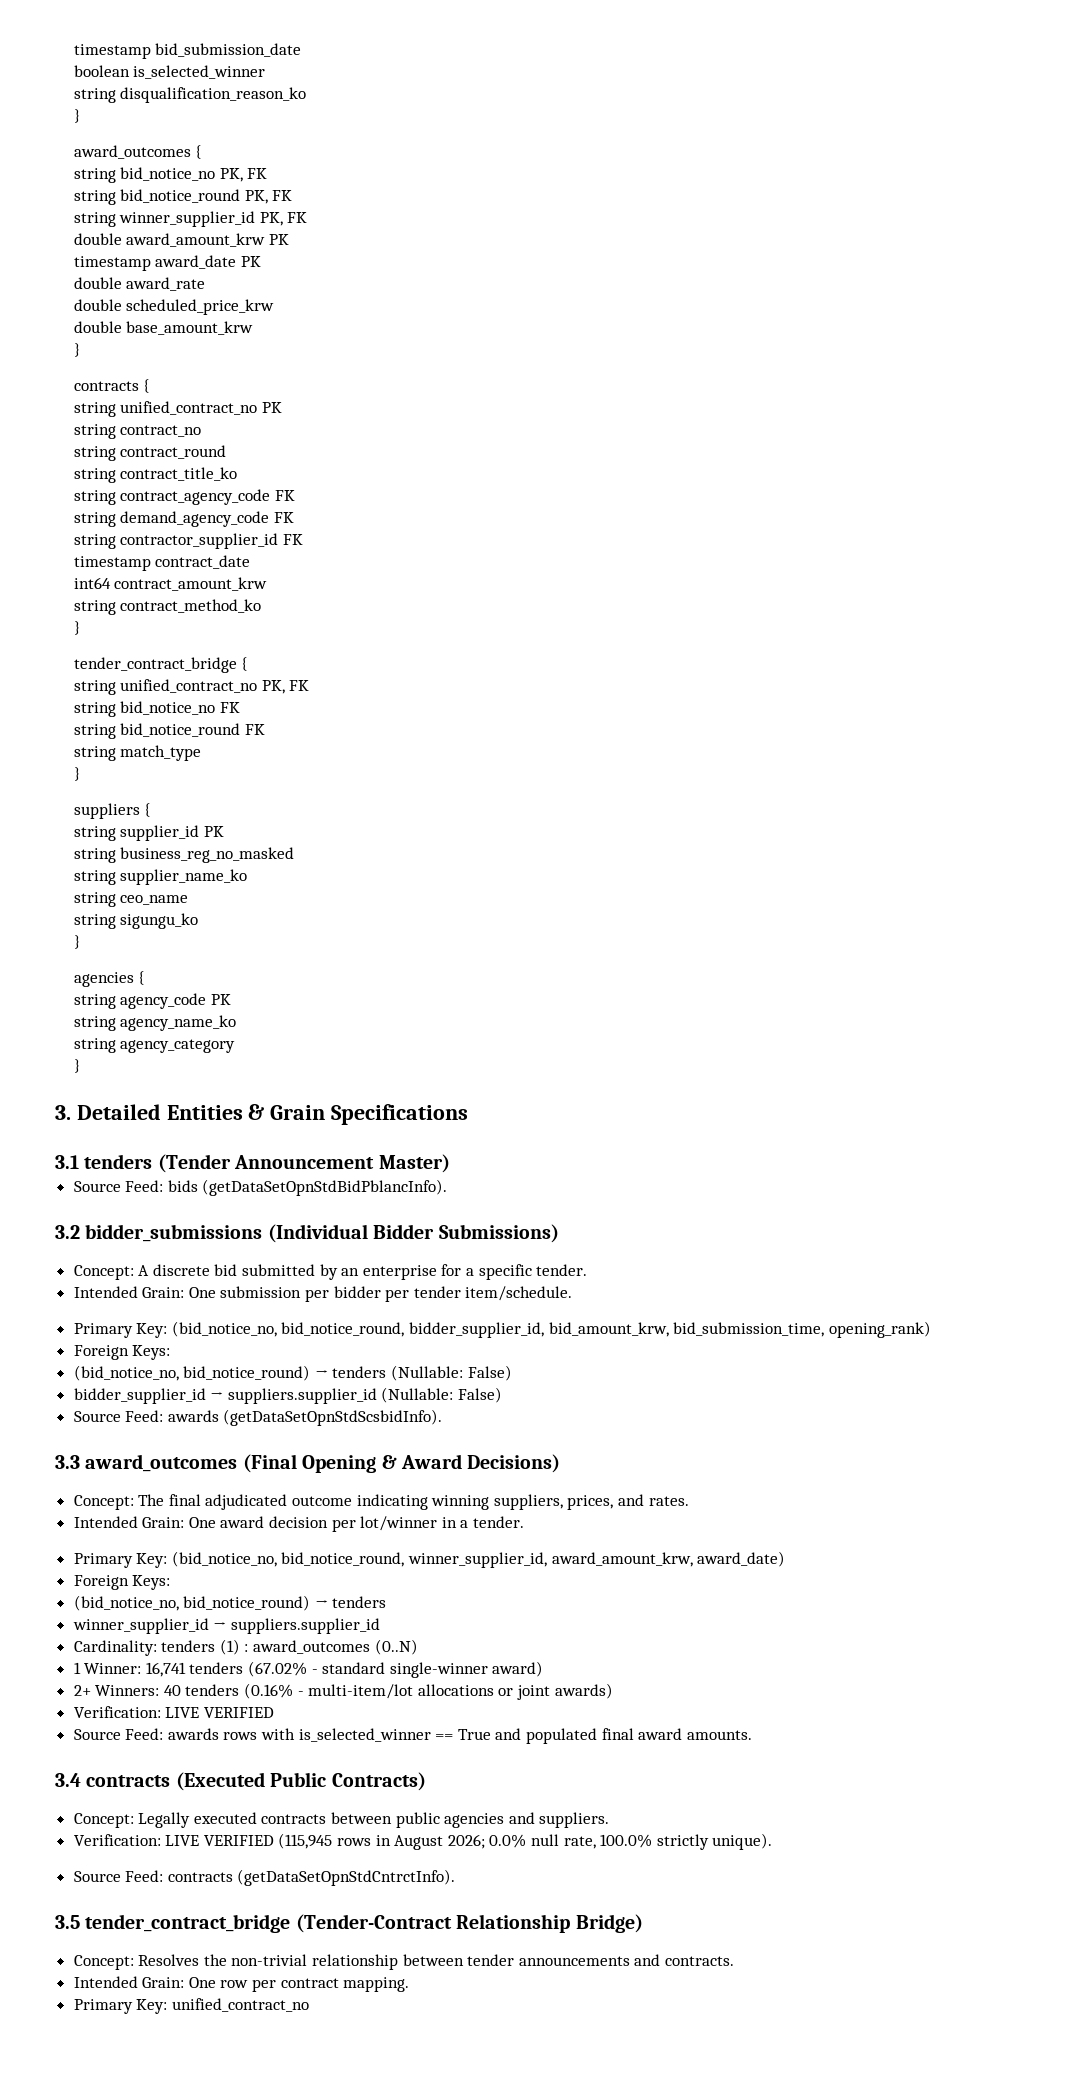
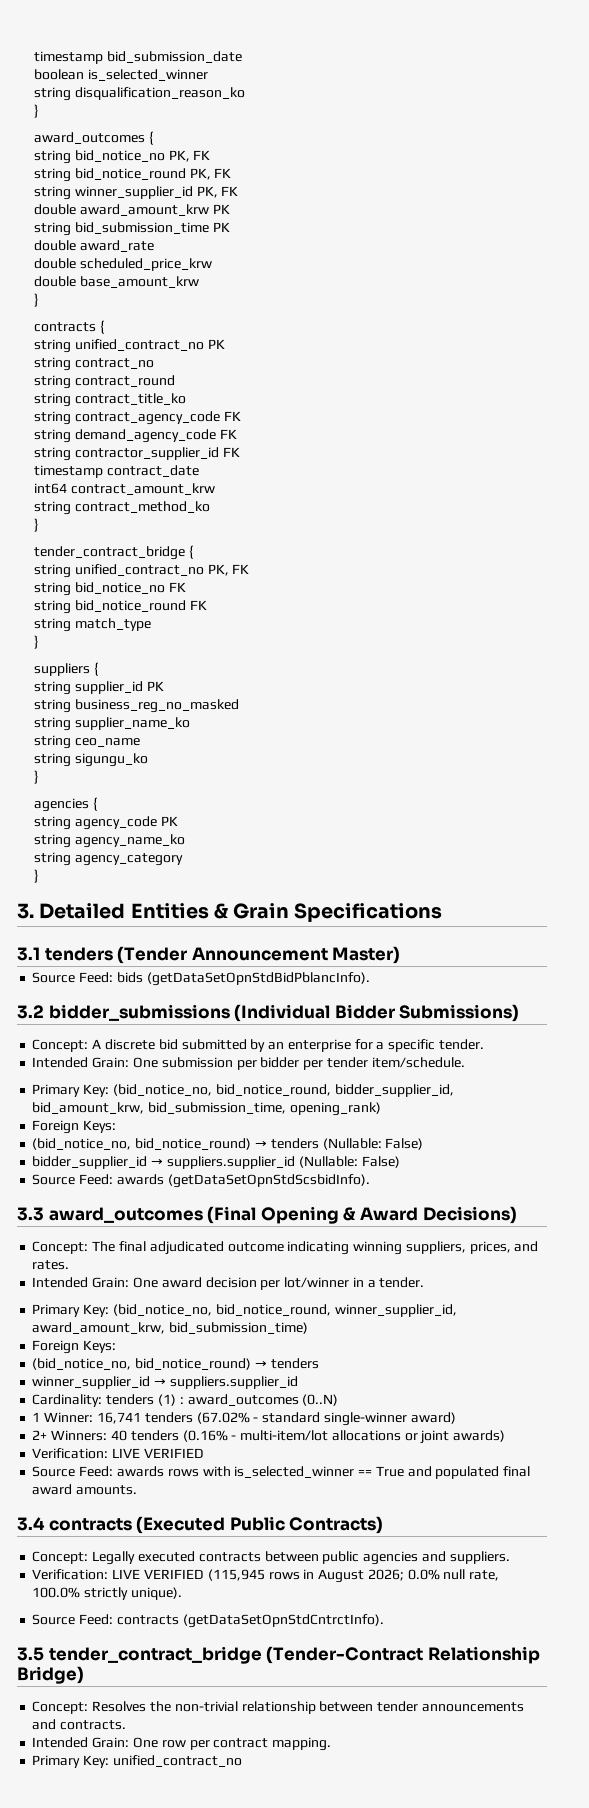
[73,255,237,271] timestamp award_date -> [34,222,209,236] string bid_submission_time
[697,1551,786,1567] award_date) -> [169,1322,309,1334] bid_submission_time)

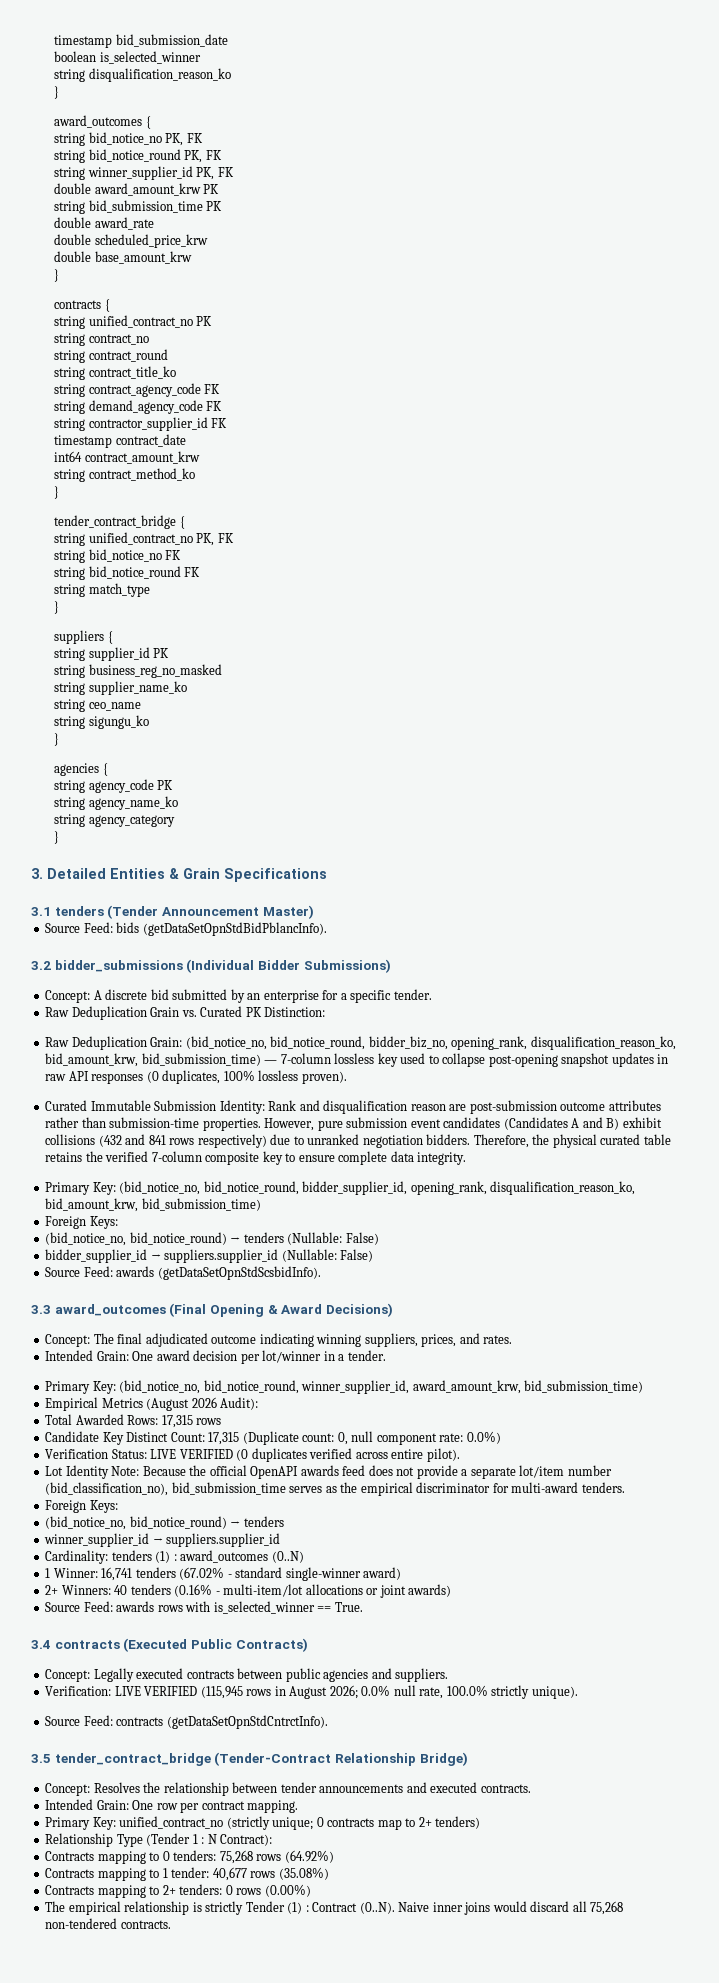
[32,1057,465,1070] Intended Grain: One submission per bidder per tender item/schedule. -> [45,1006,326,1020] [45,1036,676,1050] [45,1053,669,1067] [45,1070,347,1084] [45,1100,661,1114] [45,1117,662,1131] [45,1134,671,1148] [45,1151,467,1165] Raw Deduplication Grain vs. Curated PK Distinction: // Raw Deduplication Grain: (bid_notice_no, bid_notice_round, bidder_biz_no, opening_rank, disqualification_reason_ko, bid_amount_krw, bid_submission_time) — 7-column lossless key used to collapse post-opening snapshot updates in raw API responses (0 duplicates, 100% lossless proven). // Curated Immutable Submission Identity: Rank and disqualification reason are post-submission outcome attributes rather than submission-time properties. However, pure submission event candidates (Candidates A and B) exhibit collisions (432 and 841 rows respectively) due to unranked negotiation bidders. Therefore, the physical curated table retains the verified 7-column composite key to ensure complete data integrity.
[32,1102,381,1116] bid_amount_krw, bid_submission_time, opening_rank) -> [410,1181,636,1195] [45,1198,261,1212] opening_rank, disqualification_reason_ko, bid_amount_krw, bid_submission_time)
(309, 1328) none -> [45,1397,259,1411] [45,1414,222,1428] [45,1431,501,1445] [45,1448,460,1462] [45,1465,612,1479] [45,1482,625,1496] // Empirical Metrics (August 2026 Audit): // Total Awarded Rows: 17,315 rows // Candidate Key Distinct Count: 17,315 (Duplicate count: 0, null component rate: 0.0%) // Verification Status: LIVE VERIFIED (0 duplicates verified across entire pilot). // Lot Identity Note: Because the official OpenAPI awards feed does not provide a separate lot/item number (bid_classification_no), bid_submission_time serves as the empirical discriminator for multi-award tenders.
[32,1448,204,1459] // Verification: LIVE VERIFIED -> (452, 1590) none
[375,1466,531,1479] [32,1484,138,1495] True and populated final award amounts. -> [334,1602,363,1612] True.
[174,1701,238,1712] non-trivial -> (161, 1787) none
(57, 1724) none -> [430,1782,478,1793] executed
(242, 1761) none -> [226,1816,481,1830] [45,1833,273,1847] [45,1850,334,1864] [45,1867,329,1881] [45,1884,311,1898] [45,1901,624,1915] [45,1918,171,1929] (strictly unique; 0 contracts map to 2+ tenders) // Relationship Type (Tender 1 : N Contract): // Contracts mapping to 0 tenders: 75,268 rows (64.92%) // Contracts mapping to 1 tender: 40,677 rows (35.08%) // Contracts mapping to 2+ tenders: 0 rows (0.00%) // The empirical relationship is strictly Tender (1) : Contract (0..N). Naive inner joins would discard all 75,268 non-tendered contracts.

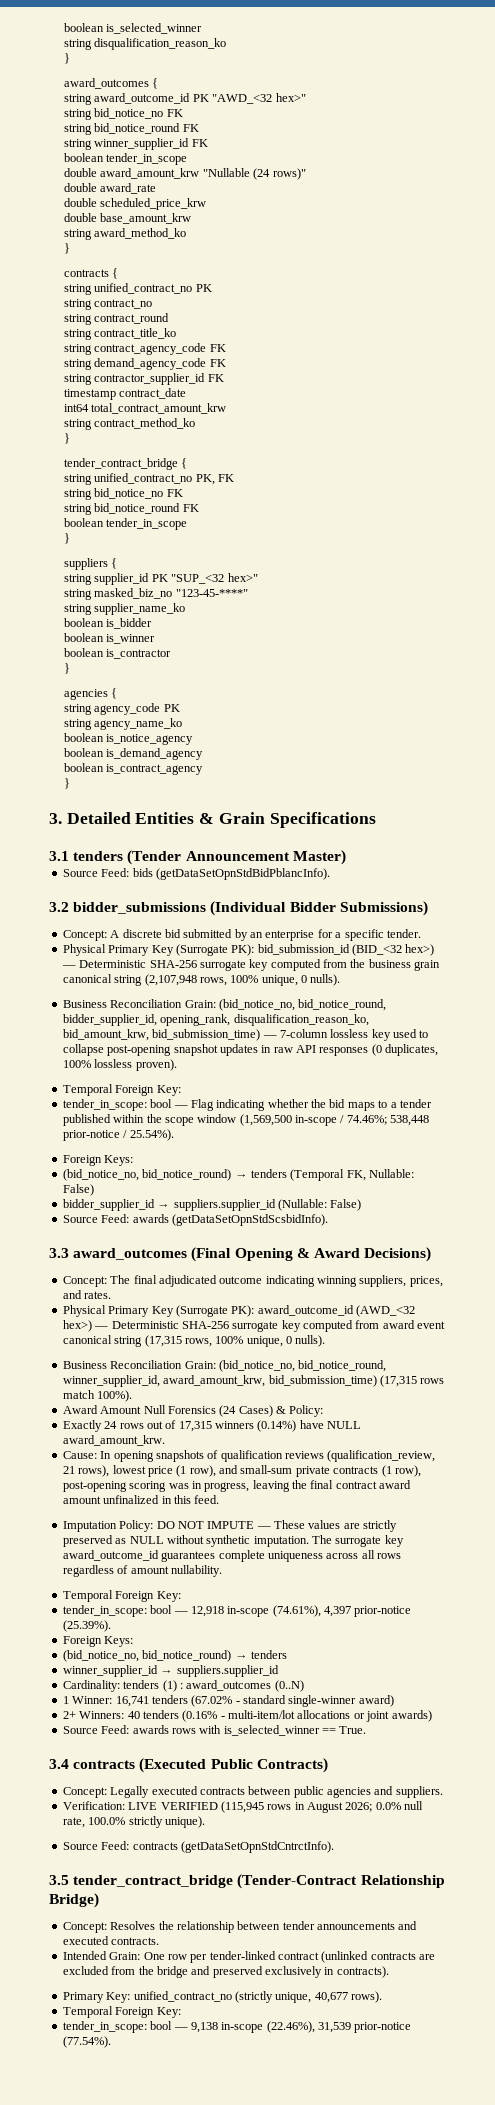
[54,34,228,48] timestamp bid_submission_date // -> (64, 27) none
[54,132,203,146] [54,149,203,163] // string bid_notice_no PK, FK // string bid_notice_round PK, -> [64,93,306,105] [64,108,183,120] [64,123,181,135] // string award_outcome_id PK "AWD_<32 hex>" // string bid_notice_no FK // string bid_notice_round
[196,167,234,180] PK, FK -> [191,139,208,147] [64,153,188,165] FK // boolean tender_in_scope
[203,184,220,194] [54,200,223,214] PK // string bid_submission_time PK -> [202,168,306,180] "Nullable (24 rows)"
(192, 257) none -> [64,228,187,240] // string award_method_ko
[84,451,200,464] contract_amount_krw -> [91,403,227,414] total_contract_amount_krw
[54,583,150,597] string match_type -> [64,518,188,530] boolean tender_in_scope
[54,664,222,678] // string business_reg_no_masked -> [171,573,258,584] [64,588,248,600] "SUP_<32 hex>" // string masked_biz_no "123-45-****"
[54,699,141,712] [54,715,149,729] string ceo_name // string sigungu_ko -> [64,618,153,629] [64,633,156,644] [64,648,172,659] boolean is_bidder // boolean is_winner // boolean is_contractor
[54,814,175,827] string agency_category -> [64,733,194,745] [64,748,204,760] [64,763,204,775] boolean is_notice_agency // boolean is_demand_agency // boolean is_contract_agency
[45,1006,326,1020] [45,1036,448,1050] Raw Deduplication Grain vs. Curated PK Distinction: // Raw Deduplication Grain: (bid_notice_no, bid_notice_round, bidder_biz_no, -> [62,944,435,956] [61,959,441,971] [62,974,341,986] [62,999,387,1011] [62,1014,157,1026] Physical Primary Key (Surrogate PK): bid_submission_id (BID_<32 hex>) — Deterministic SHA-256 surrogate key computed from the business grain canonical string (2,107,948 rows, 100% unique, 0 nulls). // Business Reconciliation Grain: (bid_notice_no, bid_notice_round, bidder_supplier_id,
[45,1100,661,1114] [45,1117,662,1131] [45,1134,671,1148] [45,1151,467,1165] [45,1181,636,1195] [45,1198,261,1212] [45,1216,118,1229] [45,1232,343,1246] Curated Immutable Submission Identity: Rank and disqualification reason are post-submission outcome attributes rather than submission-time properties. However, pure submission event candidates (Candidates A and B) exhibit collisions (432 and 841 rows respectively) due to unranked negotiation bidders. Therefore, the physical curated table retains the verified 7-column composite key to ensure complete data integrity. // Primary Key: (bid_notice_no, bid_notice_round, bidder_supplier_id, opening_rank, disqualification_reason_ko, bid_amount_krw, bid_submission_time) // Foreign Keys: // (bid_notice_no, bid_notice_round) → tenders (Nullable: -> [62,1084,181,1096] [62,1099,432,1111] [62,1114,430,1126] [62,1129,174,1141] [62,1155,134,1166] [62,1169,414,1181] Temporal Foreign Key: // tender_in_scope: bool — Flag indicating whether the bid maps to a tender published within the scope window (1,569,500 in-scope / 74.46%; 538,448 prior-notice / 25.54%). // Foreign Keys: // (bid_notice_no, bid_notice_round) → tenders (Temporal FK, Nullable:
[45,1350,386,1364] [45,1381,116,1394] Intended Grain: One award decision per lot/winner in a tender. // Primary Key: -> [62,1305,415,1317] [62,1320,446,1332] [62,1335,326,1347] [62,1360,216,1369] Physical Primary Key (Surrogate PK): award_outcome_id (AWD_<32 hex>) — Deterministic SHA-256 surrogate key computed from award event canonical string (17,315 rows, 100% unique, 0 nulls). // Business Reconciliation Grain:
[45,1397,259,1411] [45,1414,222,1428] [45,1431,501,1445] [45,1448,460,1462] [45,1465,612,1479] [45,1482,625,1496] // Empirical Metrics (August 2026 Audit): // Total Awarded Rows: 17,315 rows // Candidate Key Distinct Count: 17,315 (Duplicate count: 0, null component rate: 0.0%) // Verification Status: LIVE VERIFIED (0 duplicates verified across entire pilot). // Lot Identity Note: Because the official OpenAPI awards feed does not provide a separate lot/item number (bid_classification_no), bid_submission_time serves as the empirical discriminator for multi-award tenders. -> [379,1375,445,1387] [62,1390,133,1402] [62,1405,324,1417] [62,1420,362,1432] [62,1435,165,1446] [62,1450,436,1462] [62,1465,421,1477] [62,1480,412,1492] [62,1495,220,1504] [62,1520,398,1532] [62,1535,404,1547] [62,1550,401,1562] [62,1565,222,1577] [62,1590,181,1602] [62,1605,412,1617] [62,1620,111,1632] (17,315 rows match 100%). // Award Amount Null Forensics (24 Cases) & Policy: // Exactly 24 rows out of 17,315 winners (0.14%) have NULL award_amount_krw. // Cause: In opening snapshots of qualification reviews (qualification_review, 21 rows), lowest price (1 row), and small-sum private contracts (1 row), post-opening scoring was in progress, leaving the final contract award amount unfinalized in this feed. // Imputation Policy: DO NOT IMPUTE — These values are strictly preserved as NULL without synthetic imputation. The surrogate key award_outcome_id guarantees complete uniqueness across all rows regardless of amount nullability. // Temporal Foreign Key: // tender_in_scope: bool — 12,918 in-scope (74.61%), 4,397 prior-notice (25.39%).
[201,1800,299,1813] [45,1816,481,1830] [45,1833,273,1847] [45,1850,334,1864] [45,1867,329,1881] [45,1884,311,1898] [45,1901,624,1915] [45,1918,171,1929] contract mapping. // Primary Key: unified_contract_no (strictly unique; 0 contracts map to 2+ tenders) // Relationship Type (Tender 1 : N Contract): // Contracts mapping to 0 tenders: 75,268 rows (64.92%) // Contracts mapping to 1 tender: 40,677 rows (35.08%) // Contracts mapping to 2+ tenders: 0 rows (0.00%) // The empirical relationship is strictly Tender (1) : Contract (0..N). Naive inner joins would discard all 75,268 non-tendered contracts. -> [209,1951,436,1963] [62,1966,389,1978] [62,1991,382,2003] [62,2006,181,2018] [62,2021,412,2033] [62,2036,111,2048] tender-linked contract (unlinked contracts are excluded from the bridge and preserved exclusively in contracts). // Primary Key: unified_contract_no (strictly unique, 40,677 rows). // Temporal Foreign Key: // tender_in_scope: bool — 9,138 in-scope (22.46%), 31,539 prior-notice (77.54%).

